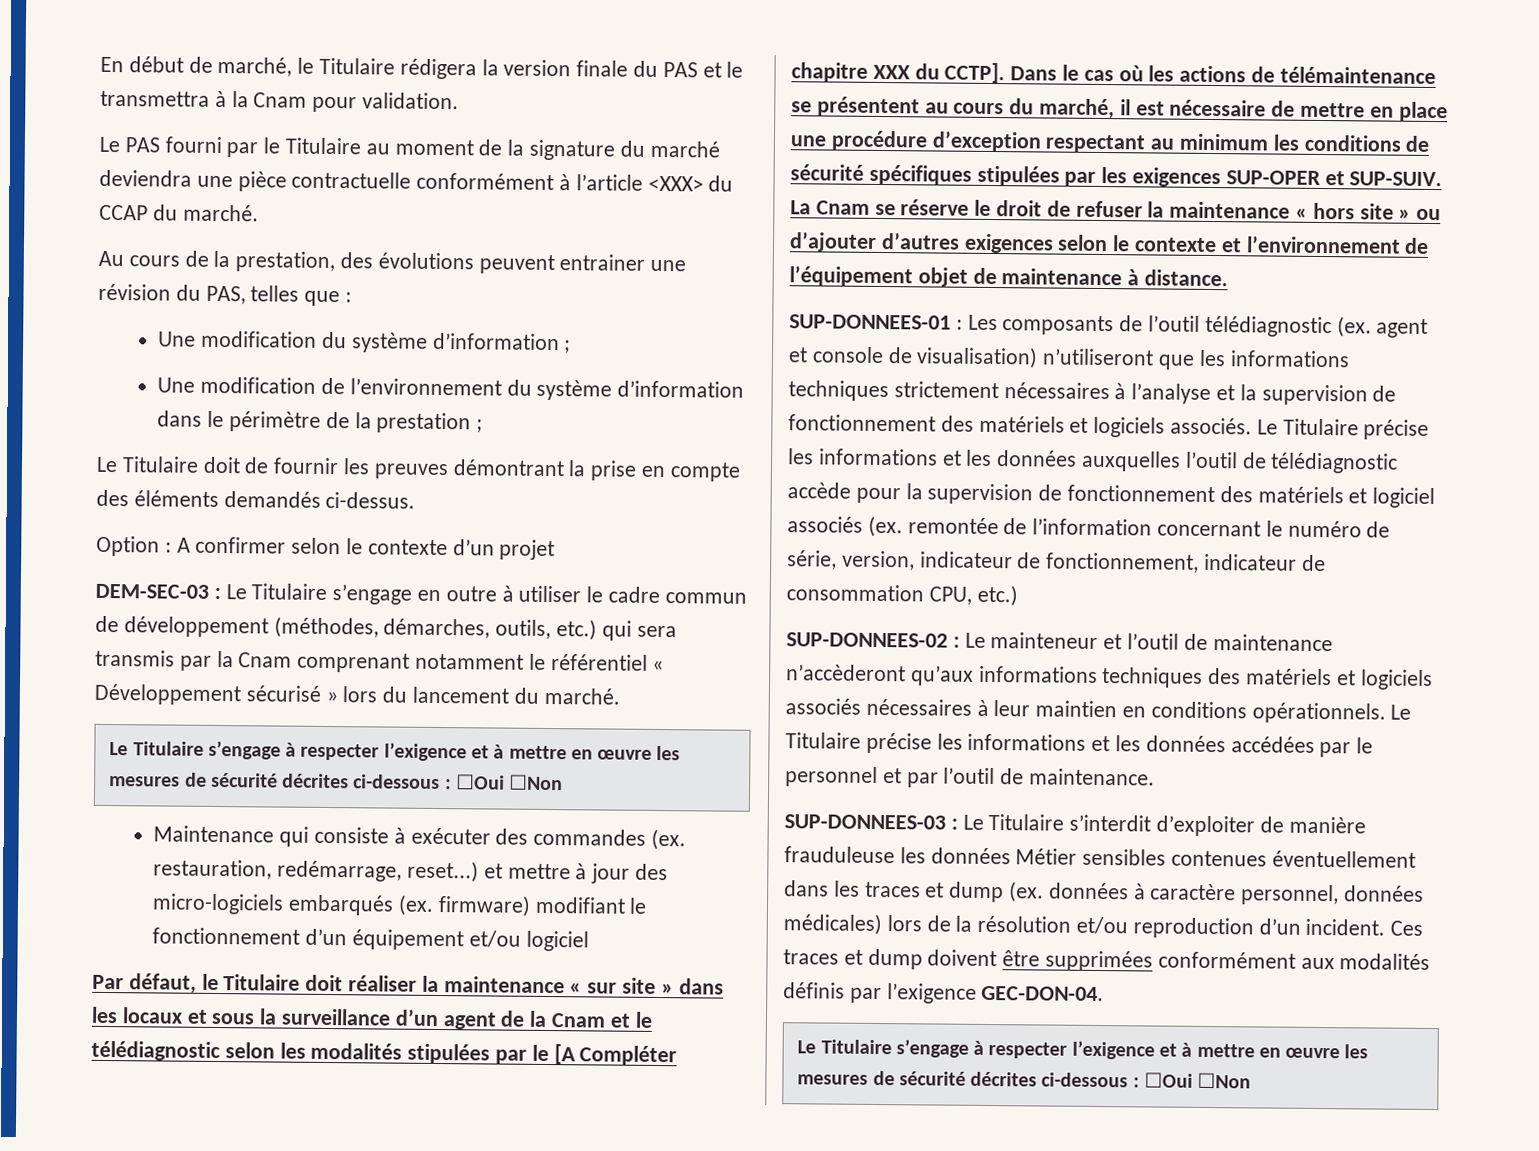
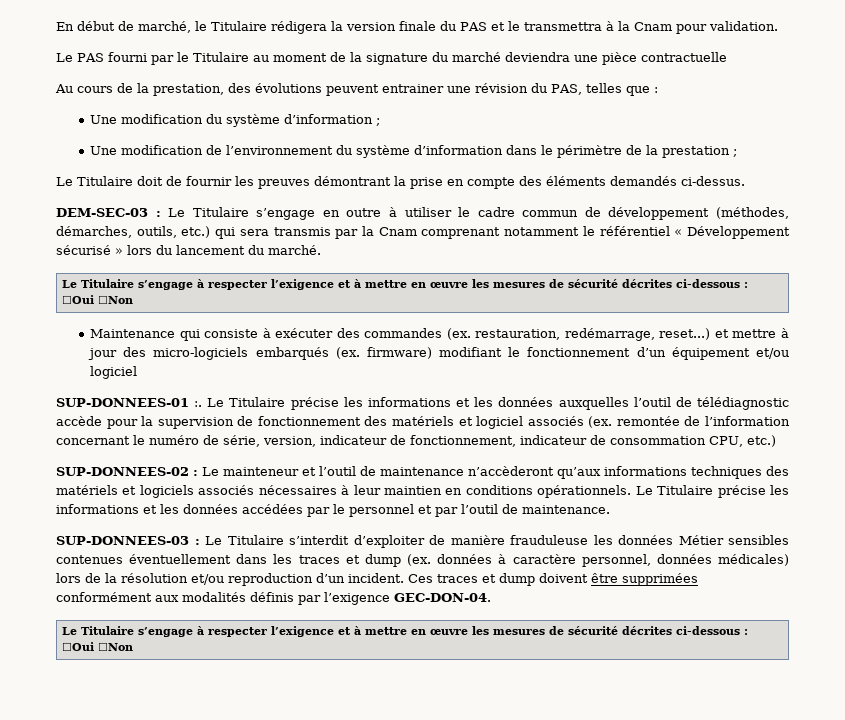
[416,172,734,192] [99,204,259,222] conformément à l’article <XXX> du CCAP du marché. -> (727, 57) none
[96,535,556,561] // Option : A confirmer selon le contexte d’un projet -> (745, 181) none
[92,973,724,995] [91,1006,653,1030] [91,1040,678,1066] [791,62,1436,85] [791,96,1448,122] [790,130,1431,153] [790,164,1443,188] [790,199,1442,221] [789,232,1430,254] [789,266,1229,287] [789,314,1429,338] [788,346,1350,370] [788,380,1397,406] [788,414,1253,438] Par défaut, le Titulaire doit réaliser la maintenance « sur site » dans les locaux et sous la surveillance d’un agent de la Cnam et le télédiagnostic selon les modalités stipulées par le [A Compléter chapitre XXX du CCTP]. Dans le cas où les actions de télémaintenance se présentent au cours du marché, il est nécessaire de mettre en place une procédure d’exception respectant au minimum les conditions de sécurité spécifiques stipulées par les exigences SUP-OPER et SUP-SUIV. La Cnam se réserve le droit de refuser la maintenance « hors site » ou d’ajouter d’autres exigences selon le contexte et l’environnement de l’équipement objet de maintenance à distance. // SUP-DONNEES-01 : Les composants de l’outil télédiagnostic (ex. agent et console de visualisation) n’utiliseront que les informations techniques strictement nécessaires à l’analyse et la supervision de fonctionnement des matériels et logiciels associés. -> [56,398,203,407] SUP-DONNEES-01 :.

